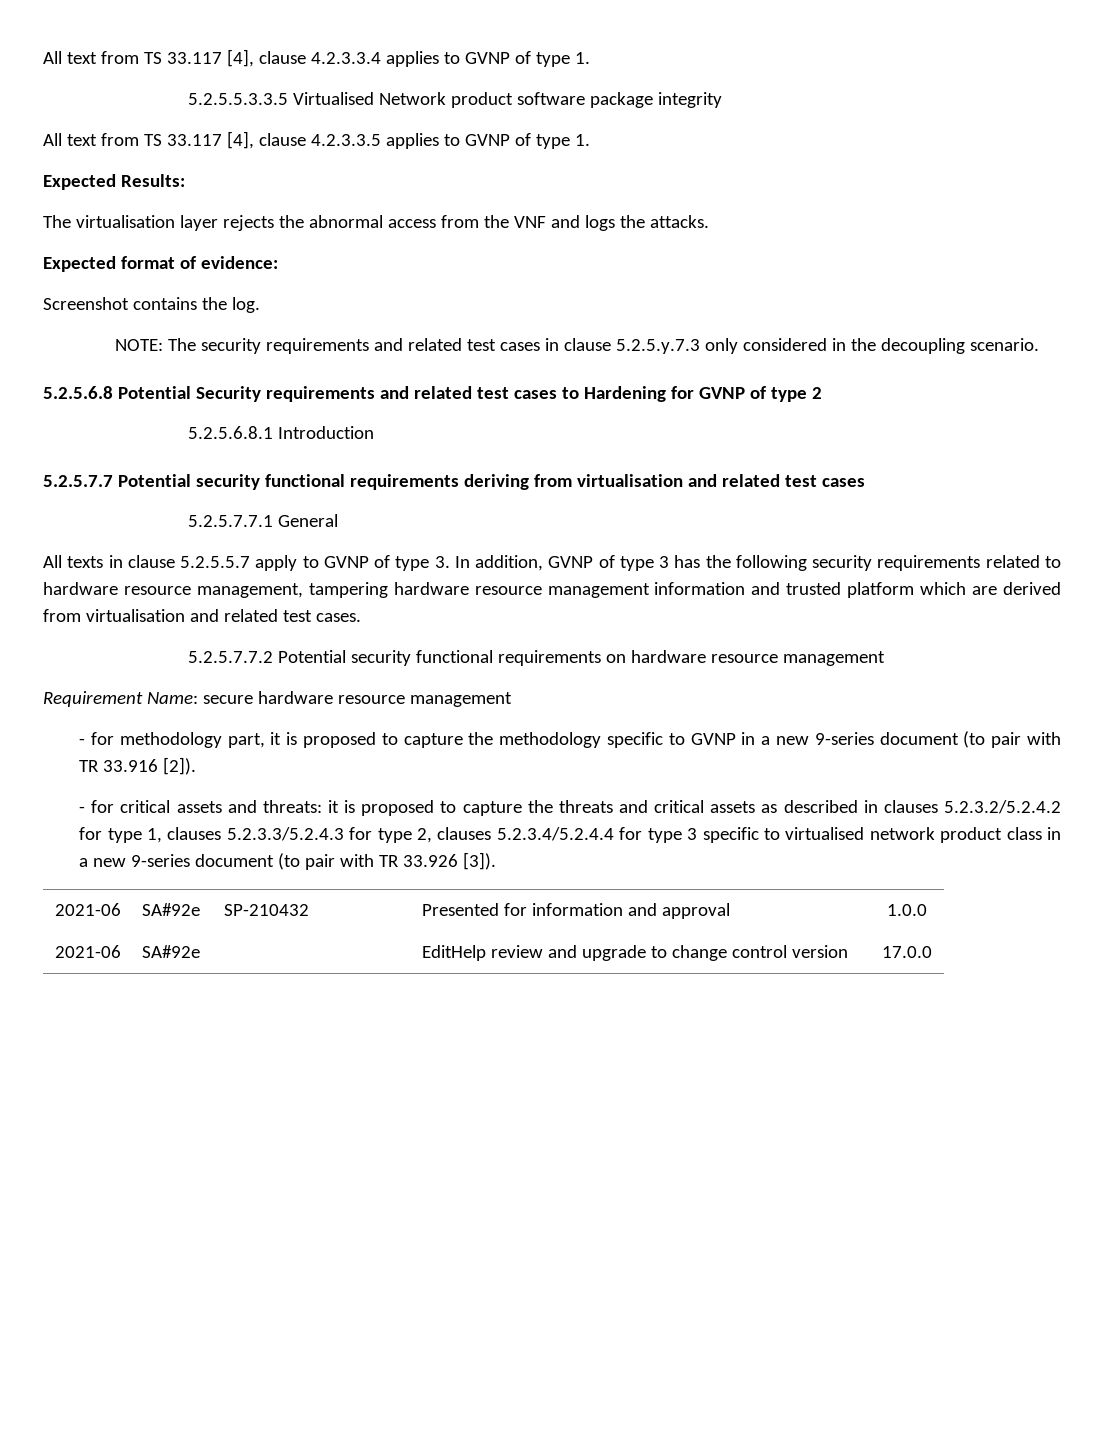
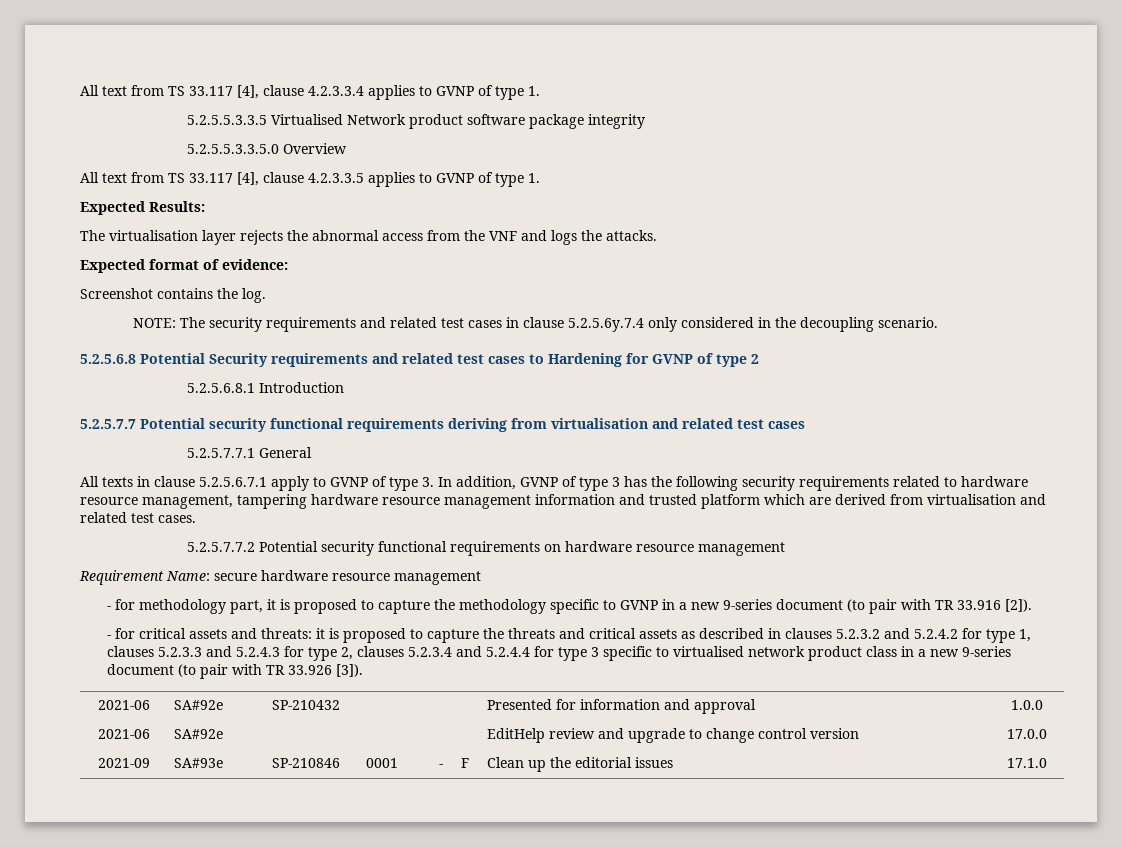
(722, 100) none -> [186,143,347,154] // 5.2.5.5.3.3.5.0 Overview
[616,339,701,354] 5.2.5.y.7.3 -> [568,318,645,332] 5.2.5.6y.7.4
[180,556,251,568] 5.2.5.5.7 -> [199,477,267,487] 5.2.5.6.7.1
[944,800,1062,814] 5.2.3.2/5.2.4.2 -> [835,628,958,639] 5.2.3.2 and 5.2.4.2
[226,827,344,841] 5.2.3.3/5.2.4.3 -> [157,646,280,657] 5.2.3.3 and 5.2.4.3
[496,827,614,841] 5.2.3.4/5.2.4.4 -> [407,646,530,657] 5.2.3.4 and 5.2.4.4
(932, 952) none -> [98,758,150,768] [174,758,224,768] [271,758,340,768] [366,758,399,768] [438,764,443,768] [461,758,469,768] [487,757,674,772] [1007,758,1047,768] // 2021-09 | SA#93e | SP-210846 | 0001 | - | F | Clean up the editorial issues | 17.1.0

